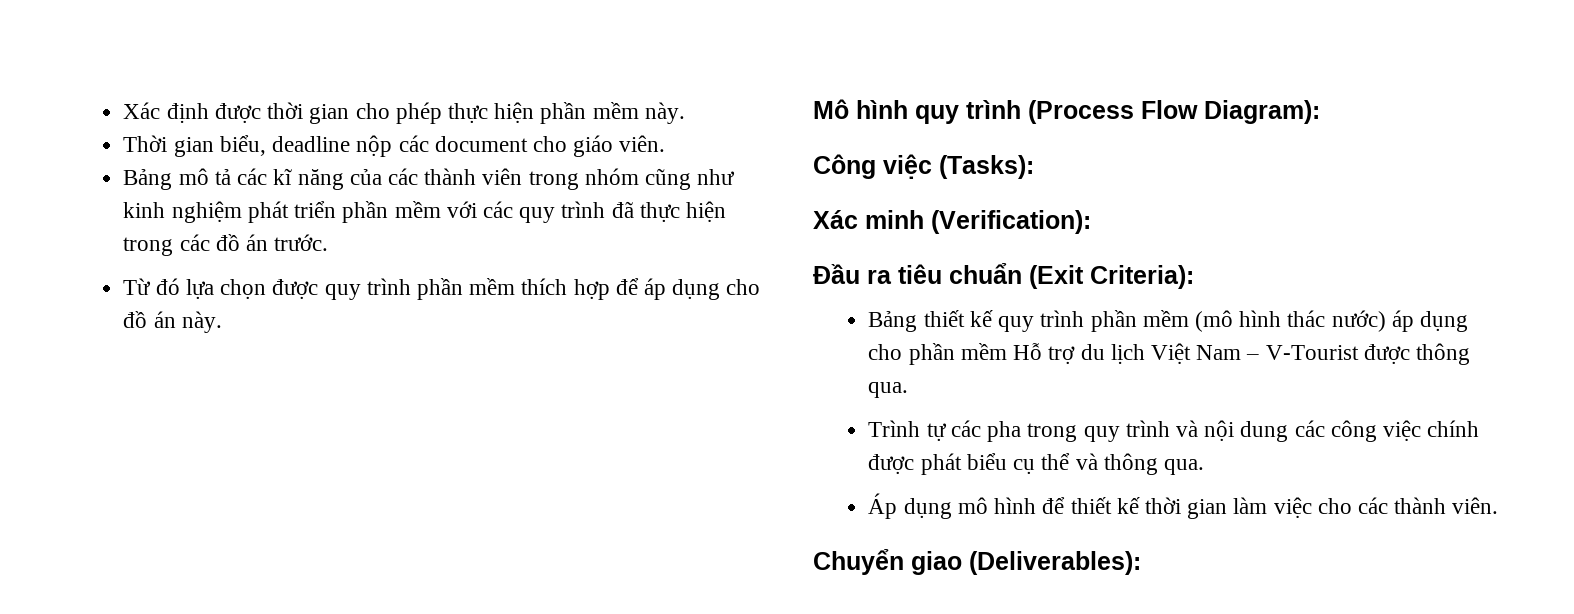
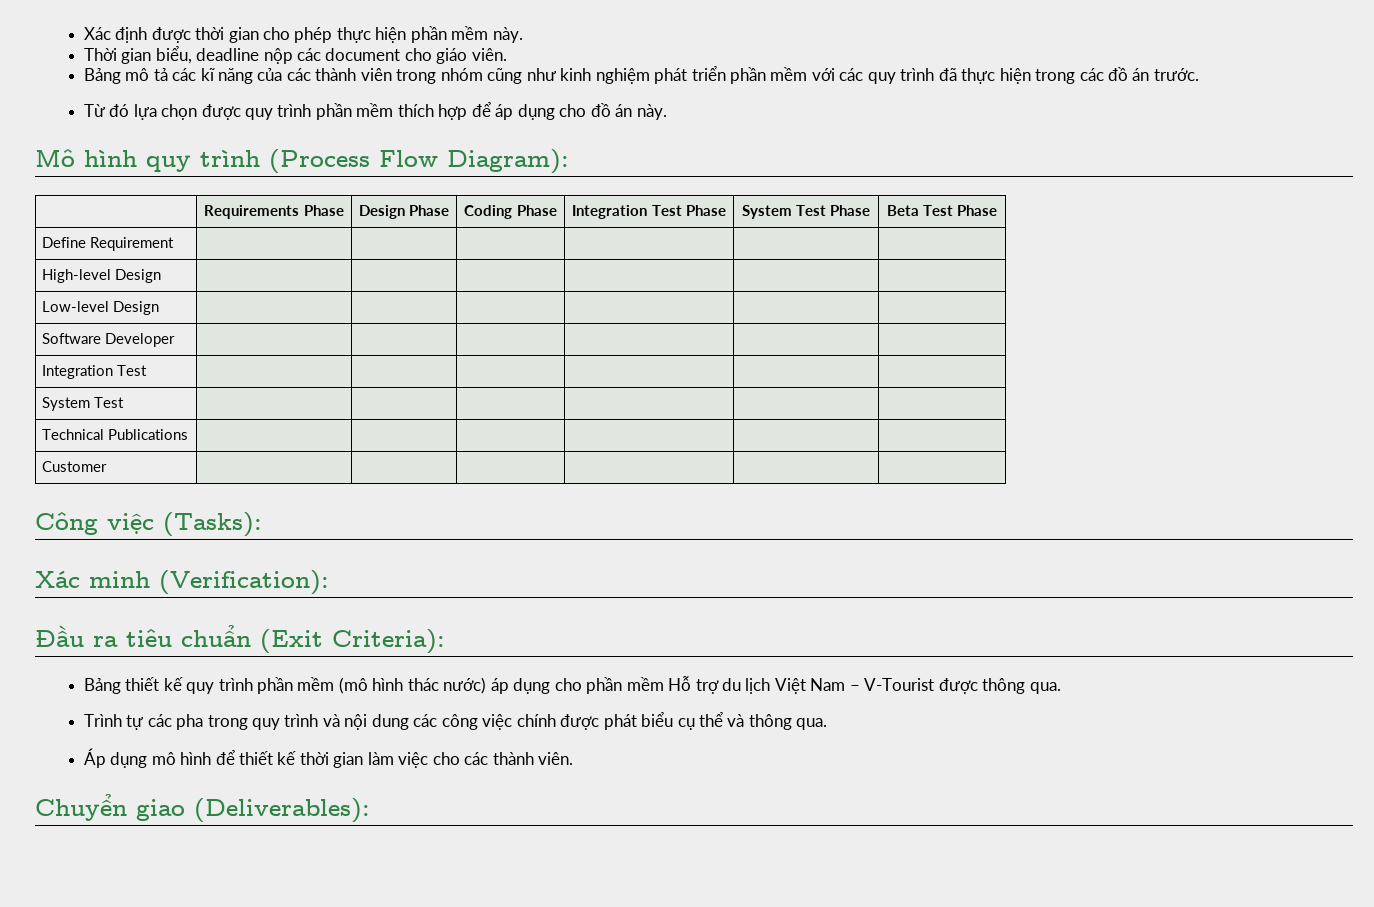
(1320, 112) none -> [204,205,344,219] [358,205,450,219] [464,205,557,219] [572,205,726,219] [741,205,871,219] [886,205,998,216] [41,237,174,251] [41,269,161,283] [41,301,159,315] [41,333,175,347] [41,365,147,379] [41,397,124,411] [41,429,188,440] [41,461,107,472] // | Requirements Phase | Design Phase | Coding Phase | Integration Test Phase | System Test Phase | Beta Test Phase // Define Requirement | | | | | | // High-level Design | | | | | | // Low-level Design | | | | | | // Software Developer | | | | | | // Integration Test | | | | | | // System Test | | | | | | // Technical Publications | | | | | | // Customer | | | | | |

